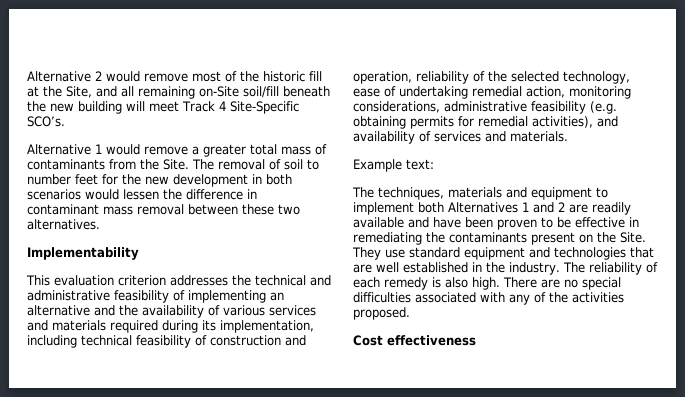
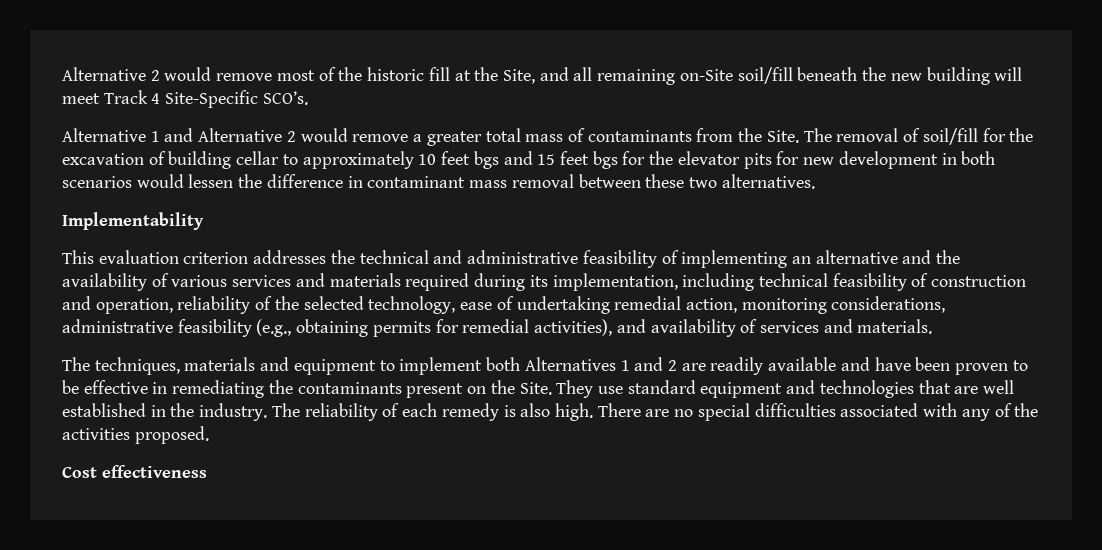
(102, 149) none -> [164,128,296,142] and Alternative 2
[284,159,319,170] [27,174,141,185] soil to number feet for the -> [922,128,1034,145] [62,151,800,169] soil/fill for the excavation of building cellar to approximately 10 feet bgs and 15 feet bgs for the elevator pits for
[590,101,617,114] (e.g. -> [256,319,292,337] (e.g.,
[353,159,434,172] // Example text: -> (933, 326) none

